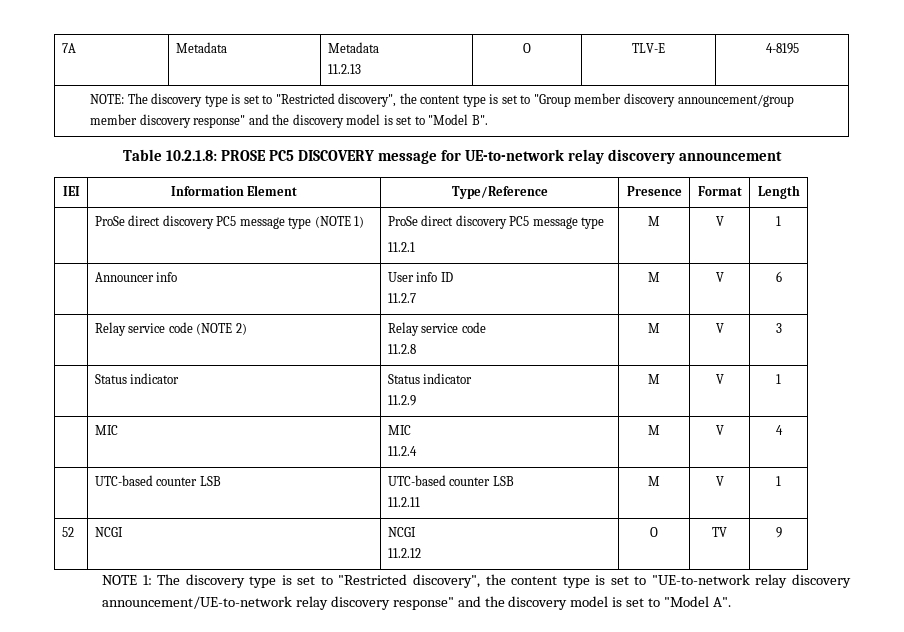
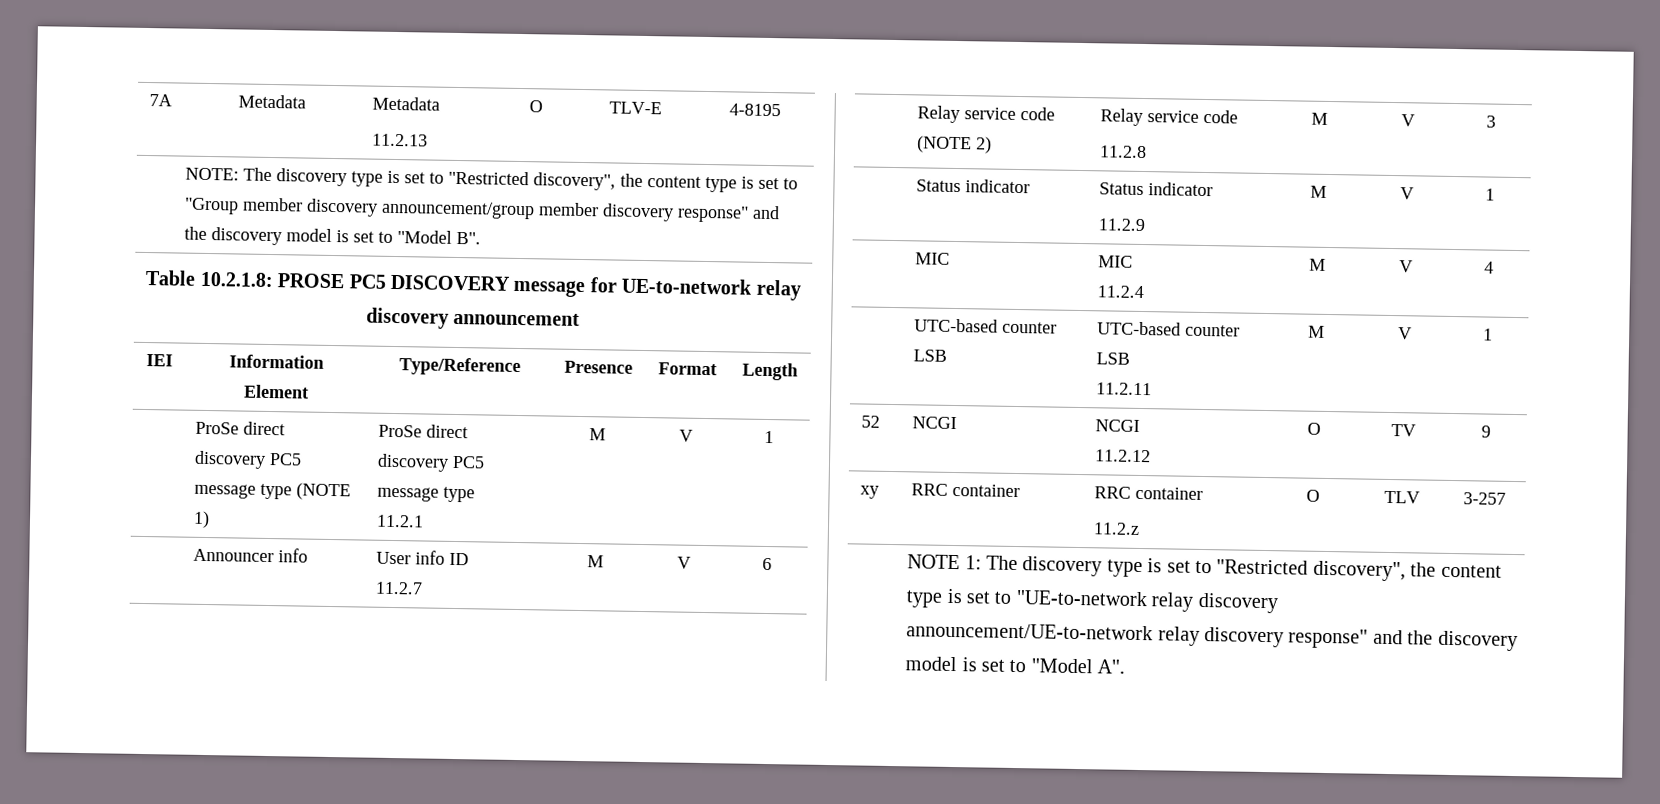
(782, 532) none -> [860,485,880,499] [911,483,1021,498] [1094,486,1204,501] [1093,522,1141,535] [1306,489,1320,502] [1384,490,1420,504] [1463,492,1506,505] // xy | RRC container | RRC container // 11.2.z | O | TLV | 3-257

